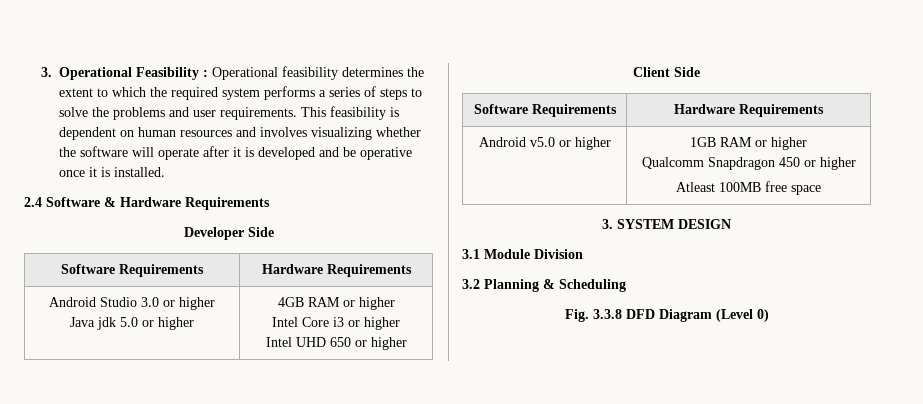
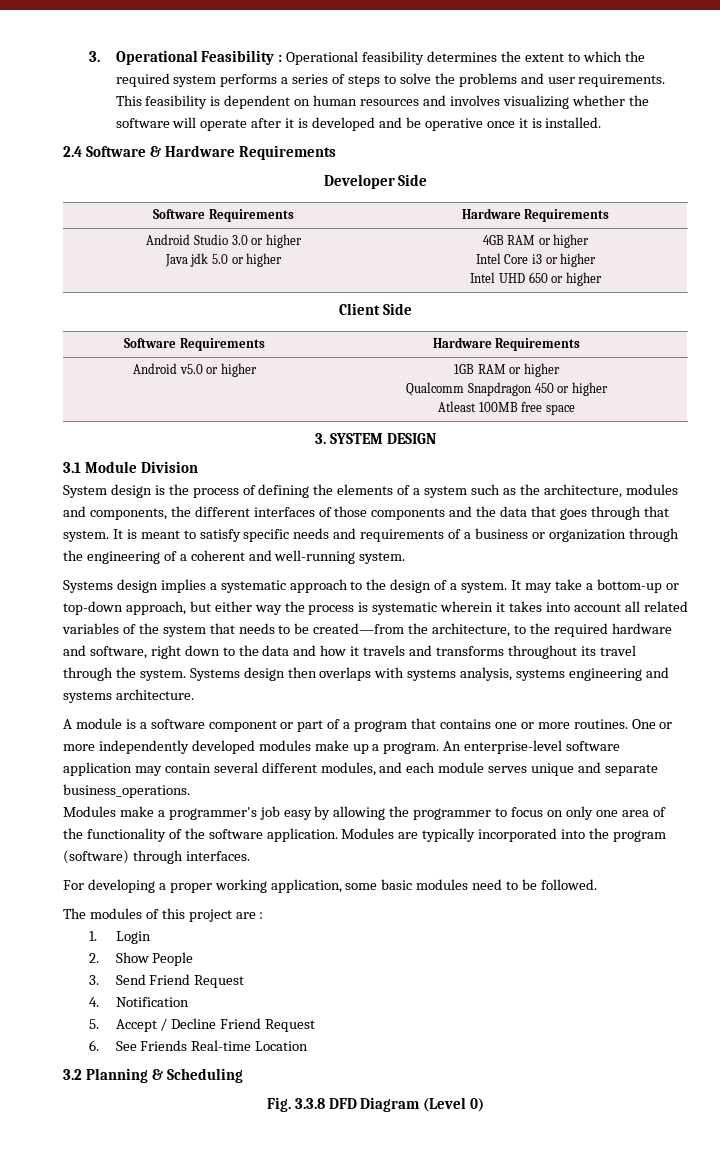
(583, 254) none -> [63,484,678,498] [63,506,669,520] [63,528,679,542] [63,550,406,564] [63,579,679,593] [63,601,688,615] [62,623,672,637] [63,645,636,659] [63,667,669,681] [63,689,194,703] [63,718,673,732] [63,740,621,754] [63,762,658,776] [63,784,190,798] [63,806,666,820] [63,828,666,842] [63,850,250,864] [63,879,597,893] [63,908,264,922] [89,931,151,944] [89,952,194,966] [89,974,245,988] [89,997,189,1007] [89,1018,316,1032] [89,1040,309,1051] // System design is the process of defining the elements of a system such as the architecture, modules and components, the different interfaces of those components and the data that goes through that system. It is meant to satisfy specific needs and requirements of a business or organization through the engineering of a coherent and well-running system. // Systems design implies a systematic approach to the design of a system. It may take a bottom-up or top-down approach, but either way the process is systematic wherein it takes into account all related variables of the system that needs to be created—from the architecture, to the required hardware and software, right down to the data and how it travels and transforms throughout its travel through the system. Systems design then overlaps with systems analysis, systems engineering and systems architecture. // A module is a software component or part of a program that contains one or more routines. One or more independently developed modules make up a program. An enterprise-level software application may contain several different modules, and each module serves unique and separate business_operations. // Modules make a programmer's job easy by allowing the programmer to focus on only one area of the functionality of the software application. Modules are typically incorporated into the program (software) through interfaces. // For developing a proper working application, some basic modules need to be followed. // The modules of this project are : // 1. Login // 2. Show People // 3. Send Friend Request // 4. Notification // 5. Accept / Decline Friend Request // 6. See Friends Real-time Location

